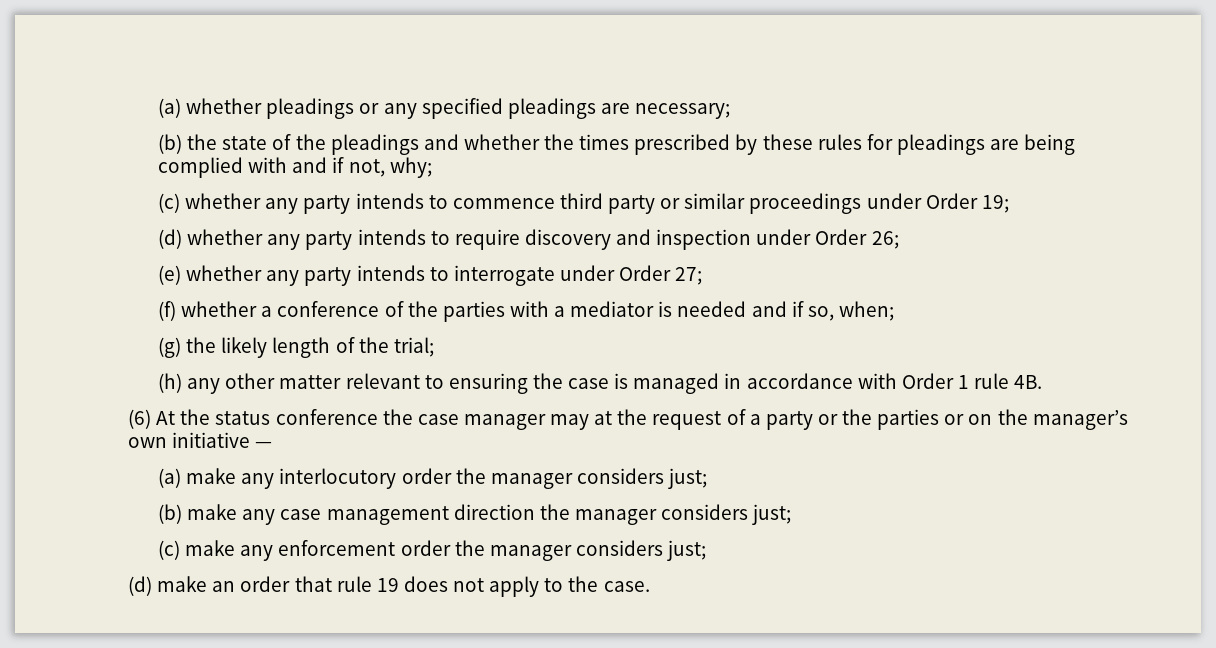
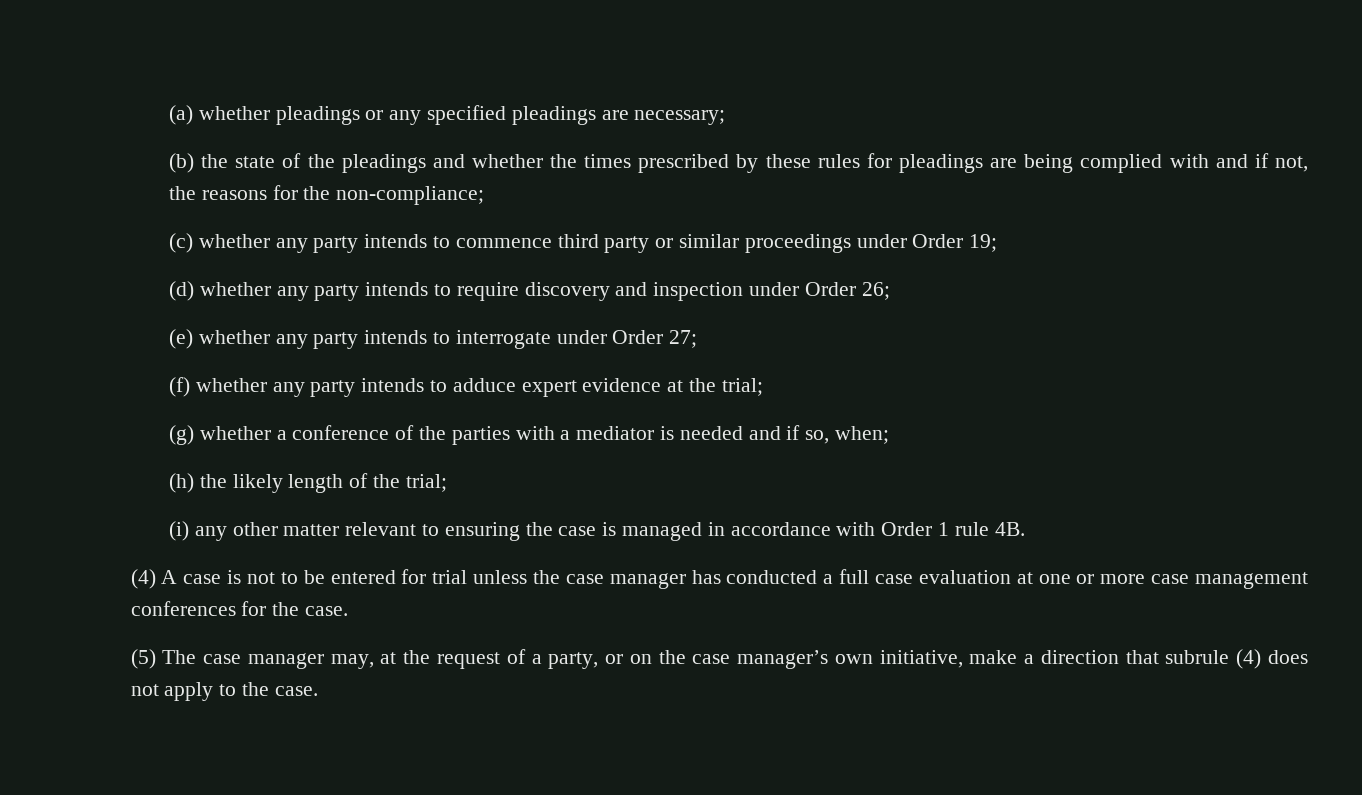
[389,157,432,178] why; -> [168,185,485,205] the reasons for the non-compliance;
(258, 309) none -> [272,378,763,397] [168,425,271,445] any party intends to adduce expert evidence at the trial; // (g) whether
[158,337,182,358] (g) -> [168,473,194,493] (h)
[158,373,183,393] (h) -> [168,521,189,541] (i)
[128,409,590,430] (6) At the status conference the case manager may -> [130,569,1309,589] [130,601,349,616] [130,649,374,669] (4) A case is not to be entered for trial unless the case manager has conducted a full case evaluation at one or more case management conferences for the case. // (5) The case manager may,
[765,409,940,430] party or the parties -> [548,652,599,669] party,
(1028, 417) none -> [692,654,731,664] case
[172,432,273,448] [158,468,708,489] [158,504,792,525] [158,540,707,561] [128,576,399,596] initiative — // (a) make any interlocutory order the manager considers just; // (b) make any case management direction the manager considers just; // (c) make any enforcement order the manager considers just; // (d) make an order that rule 19 -> [879,649,1262,669] initiative, make a direction that subrule (4)

